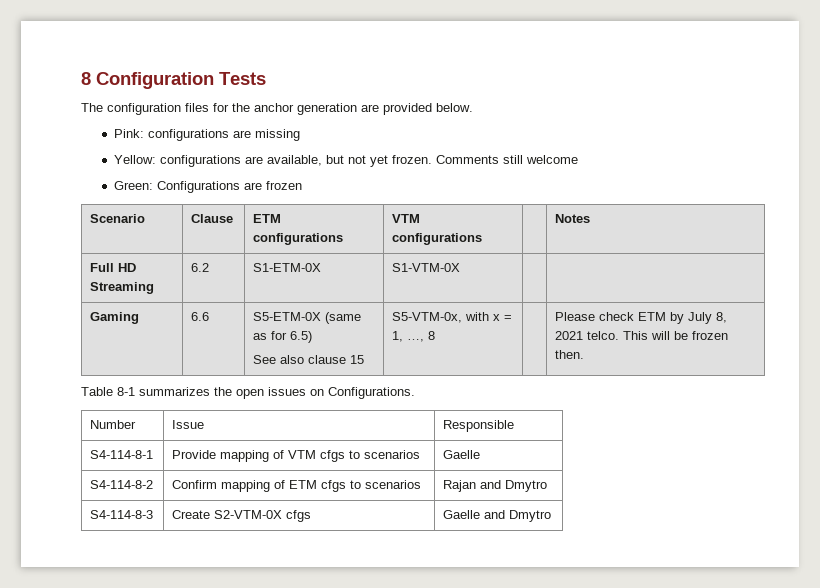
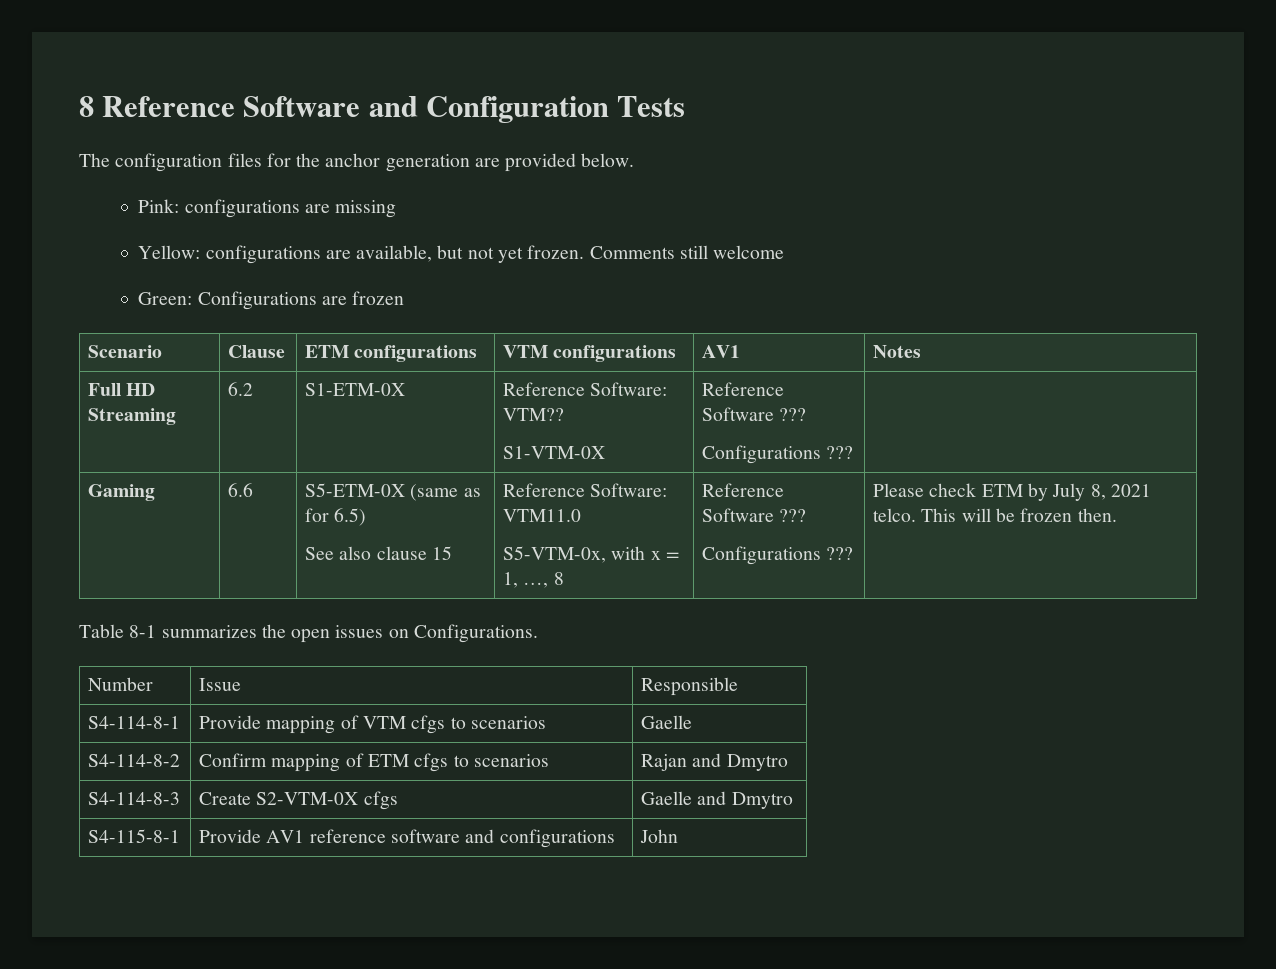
[81,72,91,85] 8 -> [79,96,418,117] 8 Reference Software and
(483, 239) none -> [702,345,741,358] AV1
[392,263,461,272] S1-VTM-0X | -> [503,382,668,396] [503,408,565,421] [503,446,606,459] [702,382,785,396] [702,407,807,421] [702,445,854,464] Reference Software: VTM?? // S1-VTM-0X | Reference Software ??? // Configurations ???
(365, 359) none -> [503,483,668,497] [503,509,582,522] Reference Software: VTM11.0 //
(436, 335) none -> [702,483,785,497] [702,508,807,522] [702,546,854,565] Reference Software ??? // Configurations ???
(552, 516) none -> [88,829,181,843] [199,829,615,848] [640,829,679,843] // S4-115-8-1 | Provide AV1 reference software and configurations | John

